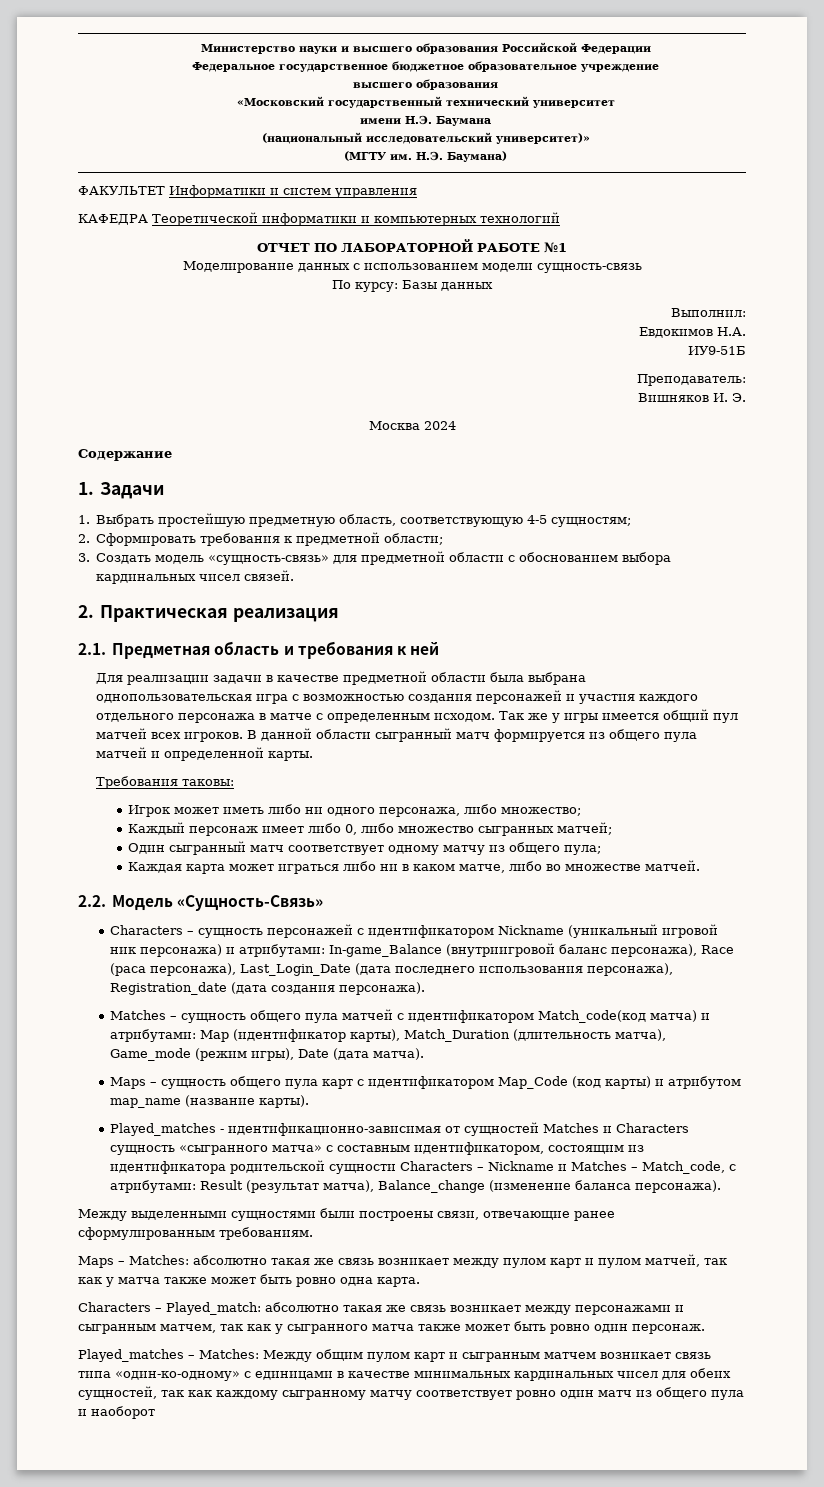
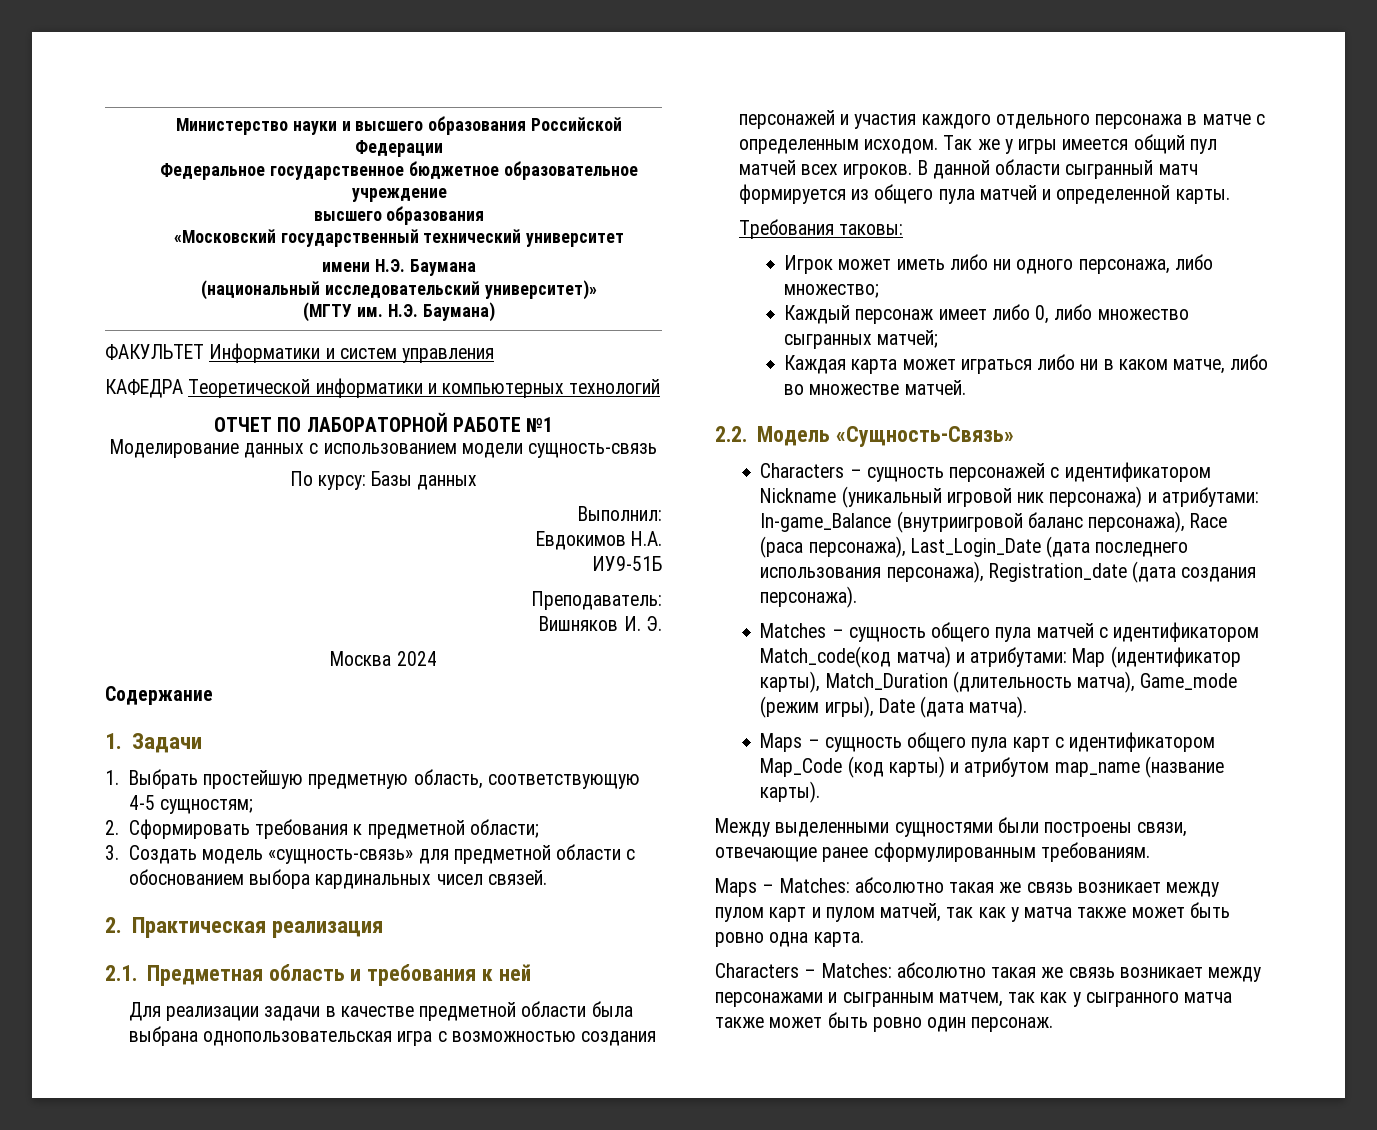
[128,841,602,855] // Один сыгранный матч соответствует одному матчу из общего пула; -> (939, 339) none
[109,1122,689,1136] [109,1142,644,1155] [109,1160,736,1174] [109,1180,721,1193] // Played_matches - идентификационно-зависимая от сущностей Matches и Characters сущность «сыгранного матча» с составным идентификатором, состоящим из идентификатора родительской сущности Characters – Nickname и Matches – Match_code, с атрибутами: Result (результат матча), Balance_change (изменение баланса персонажа). -> (821, 792) none
[166,1302,261,1315] Played_match: -> [821,963,892,978] Matches:
[78,1349,711,1362] [78,1368,731,1381] [78,1386,744,1400] [78,1406,155,1419] // Played_matches – Matches: Между общим пулом карт и сыгранным матчем возникает связь типа «один-ко-одному» с единицами в качестве минимальных кардинальных чисел для обеих сущностей, так как каждому сыгранному матчу соответствует ровно один матч из общего пула и наоборот -> (1054, 1024) none

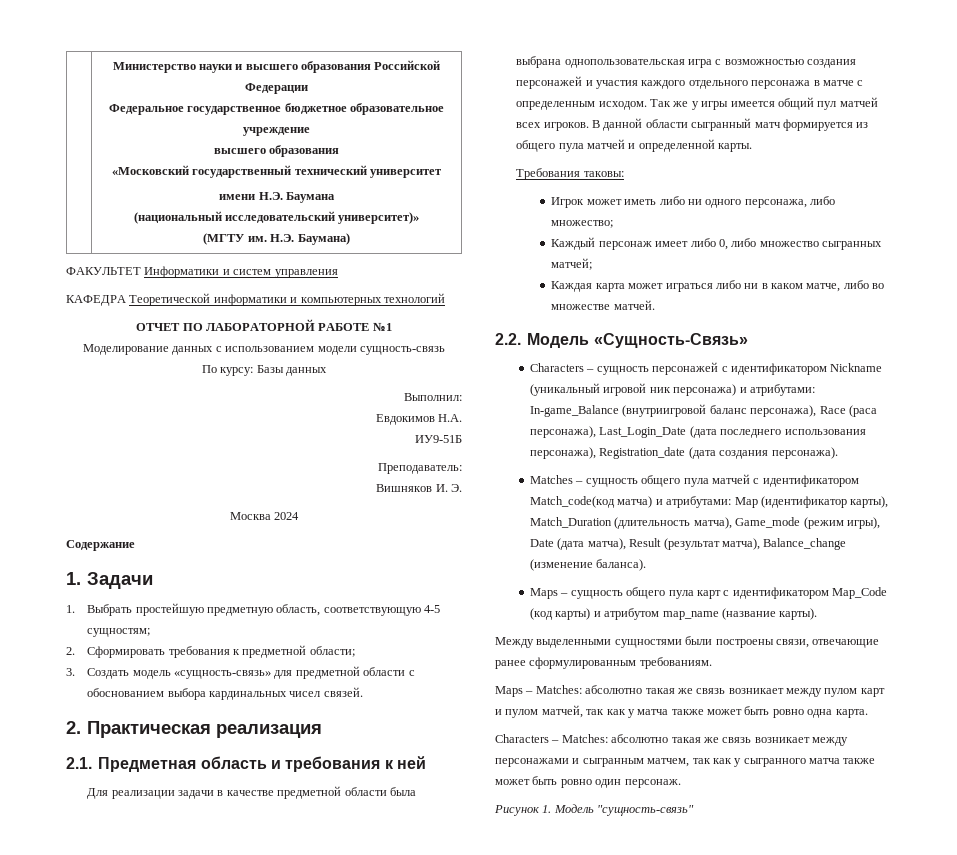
[969,696,1028,718] матча). -> [587,538,847,550] [530,559,647,571] матча), Result (результат матча), Balance_change (изменение баланса).
(1054, 1024) none -> [494,804,695,816] // Рисунок 1. Модель "сущность-связь"

